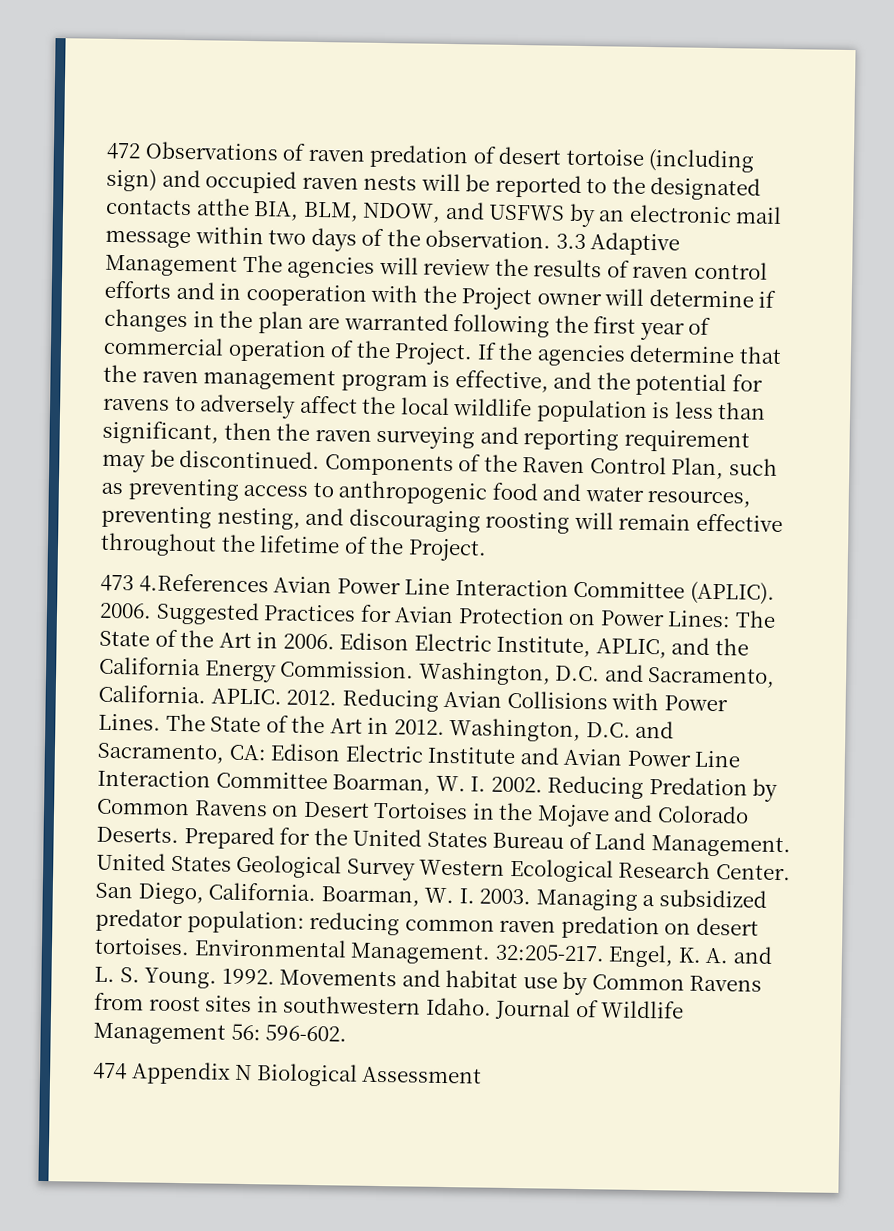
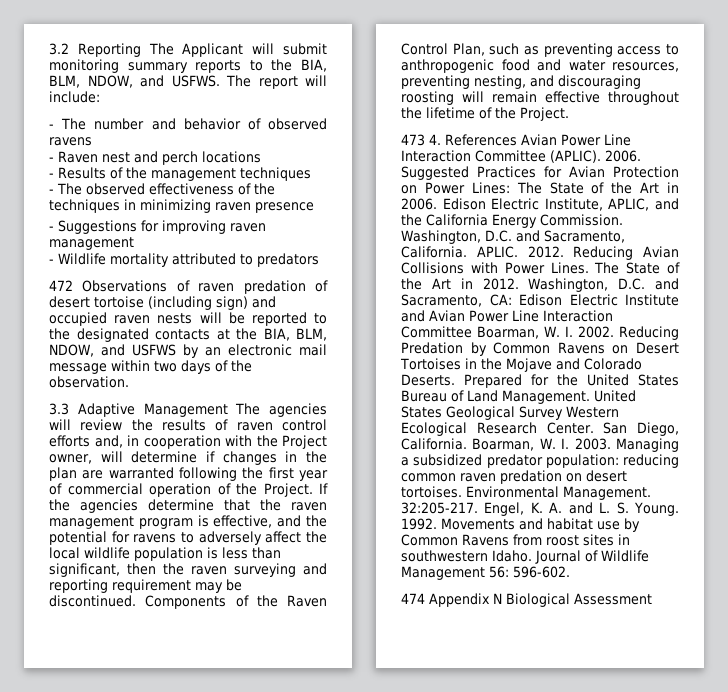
(106, 151) none -> [49,43,327,57] [49,59,327,73] [49,75,327,89] [49,91,100,103] [49,118,327,130] [49,137,92,146] [49,151,261,165] [49,167,311,181] [49,183,275,195] [49,199,314,213] [49,220,266,234] [49,237,134,250] [49,253,319,267] 3.2 Reporting The Applicant will submit monitoring summary reports to the BIA, BLM, NDOW, and USFWS. The report will include: // - The number and behavior of observed ravens // - Raven nest and perch locations // - Results of the management techniques // - The observed effectiveness of the techniques in minimizing raven presence // - Suggestions for improving raven management // - Wildlife mortality attributed to predators //
[195,198,250,216] atthe -> [216,328,257,340] at the
(552, 239) none -> (129, 382) //
[175,281,215,300] and -> [94,435,123,448] and,
[536,292,602,306] owner -> [49,454,92,464] owner,
[138,573,269,594] 4.References -> [429,134,517,146] 4. References

